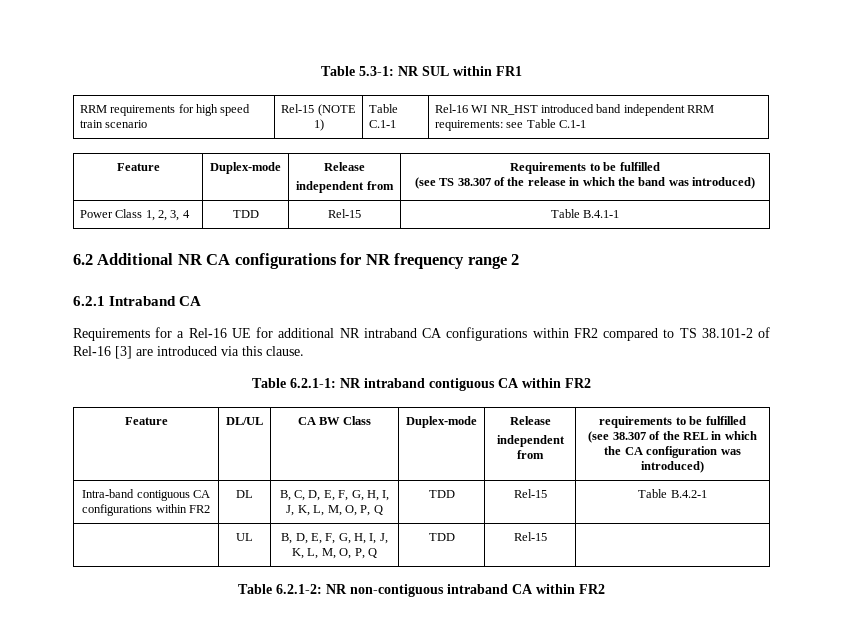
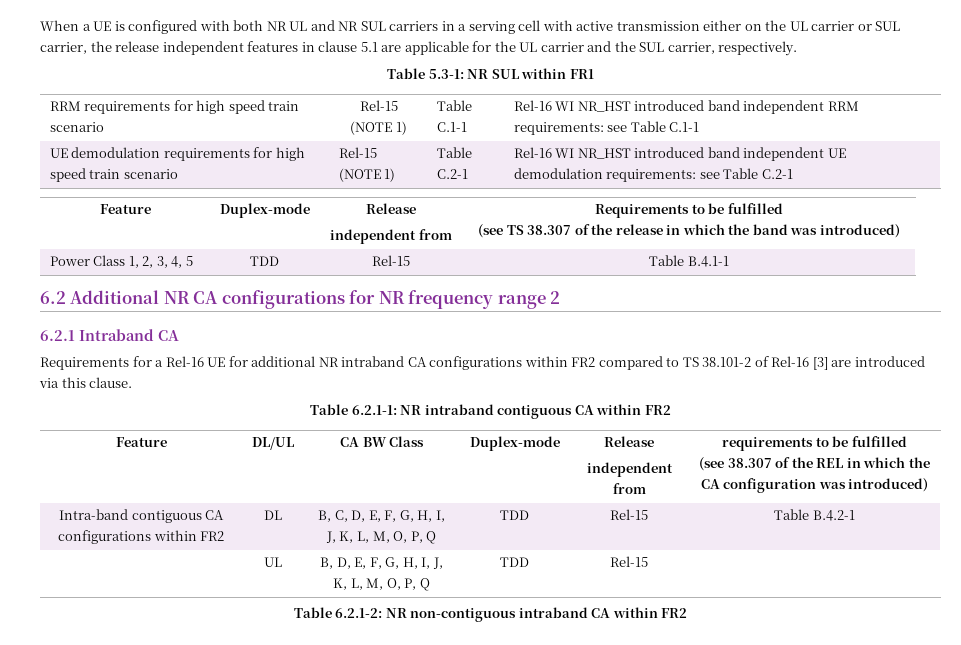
(321, 71) none -> [40,20,901,34] [40,41,798,56] When a UE is configured with both NR UL and NR SUL carriers in a serving cell with active transmission either on the UL carrier or SUL carrier, the release independent features in clause 5.1 are applicable for the UL carrier and the SUL carrier, respectively. //
(586, 124) none -> [49,147,305,161] [49,168,178,182] [338,147,377,158] [338,168,396,182] [436,147,472,158] [436,169,468,179] [513,147,846,161] [513,168,793,182] // UE demodulation requirements for high speed train scenario | Rel-15 (NOTE 1) | Table C.2-1 | Rel-16 WI NR_HST introduced band independent UE demodulation requirements: see Table C.2-1
[182,210,190,218] 4 -> [171,256,193,268] 4, 5

